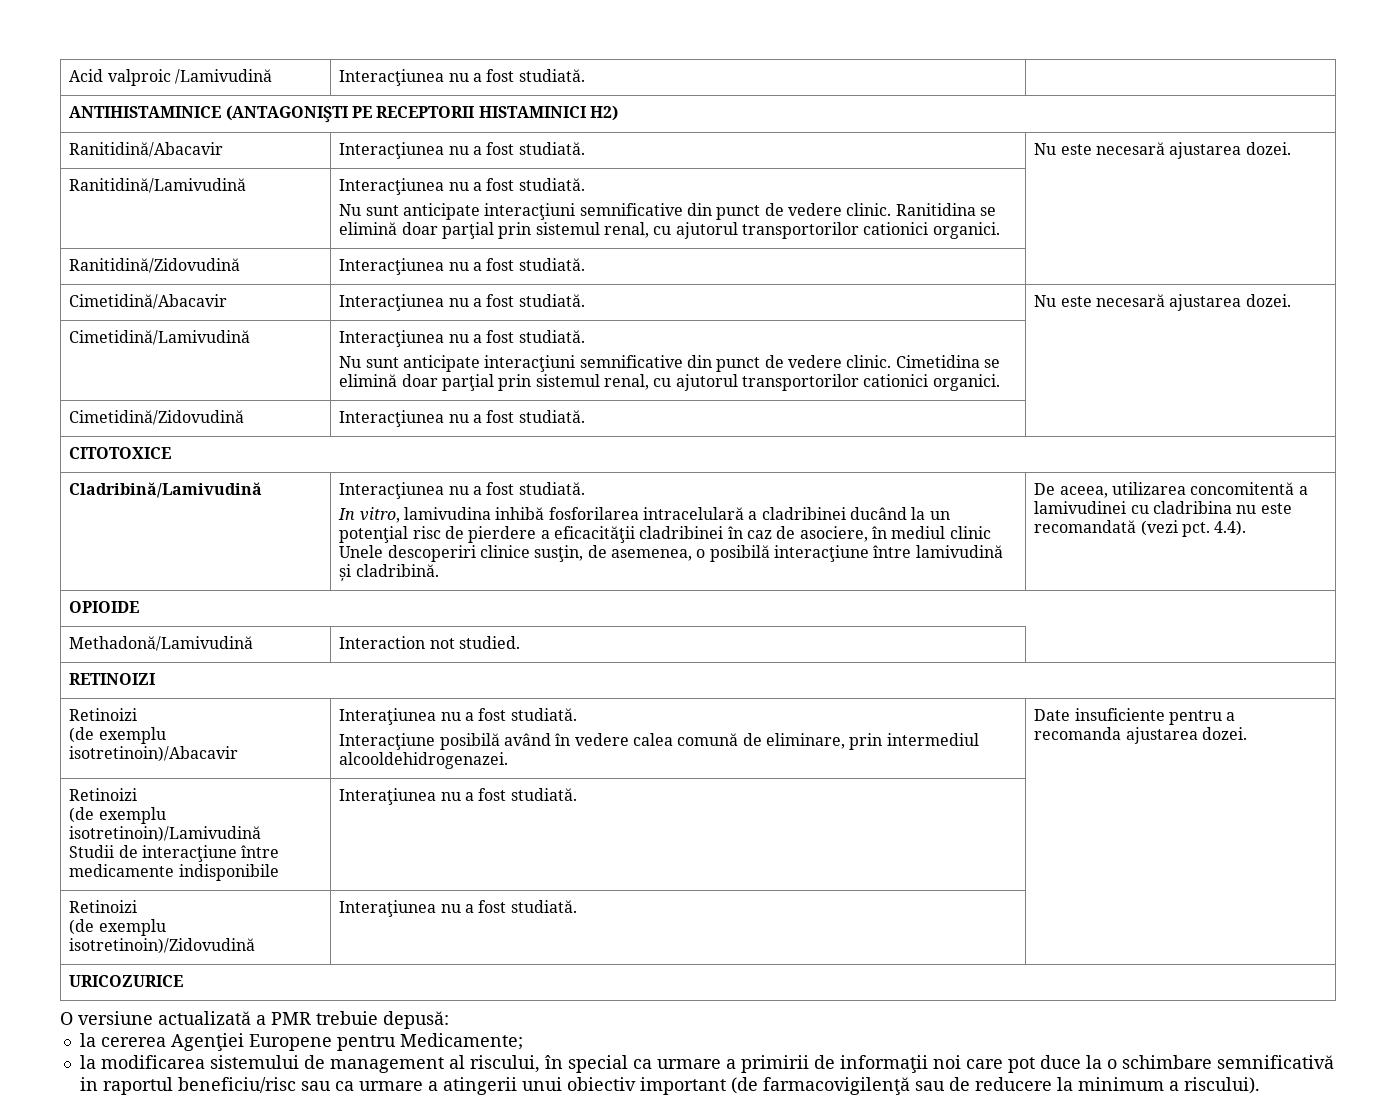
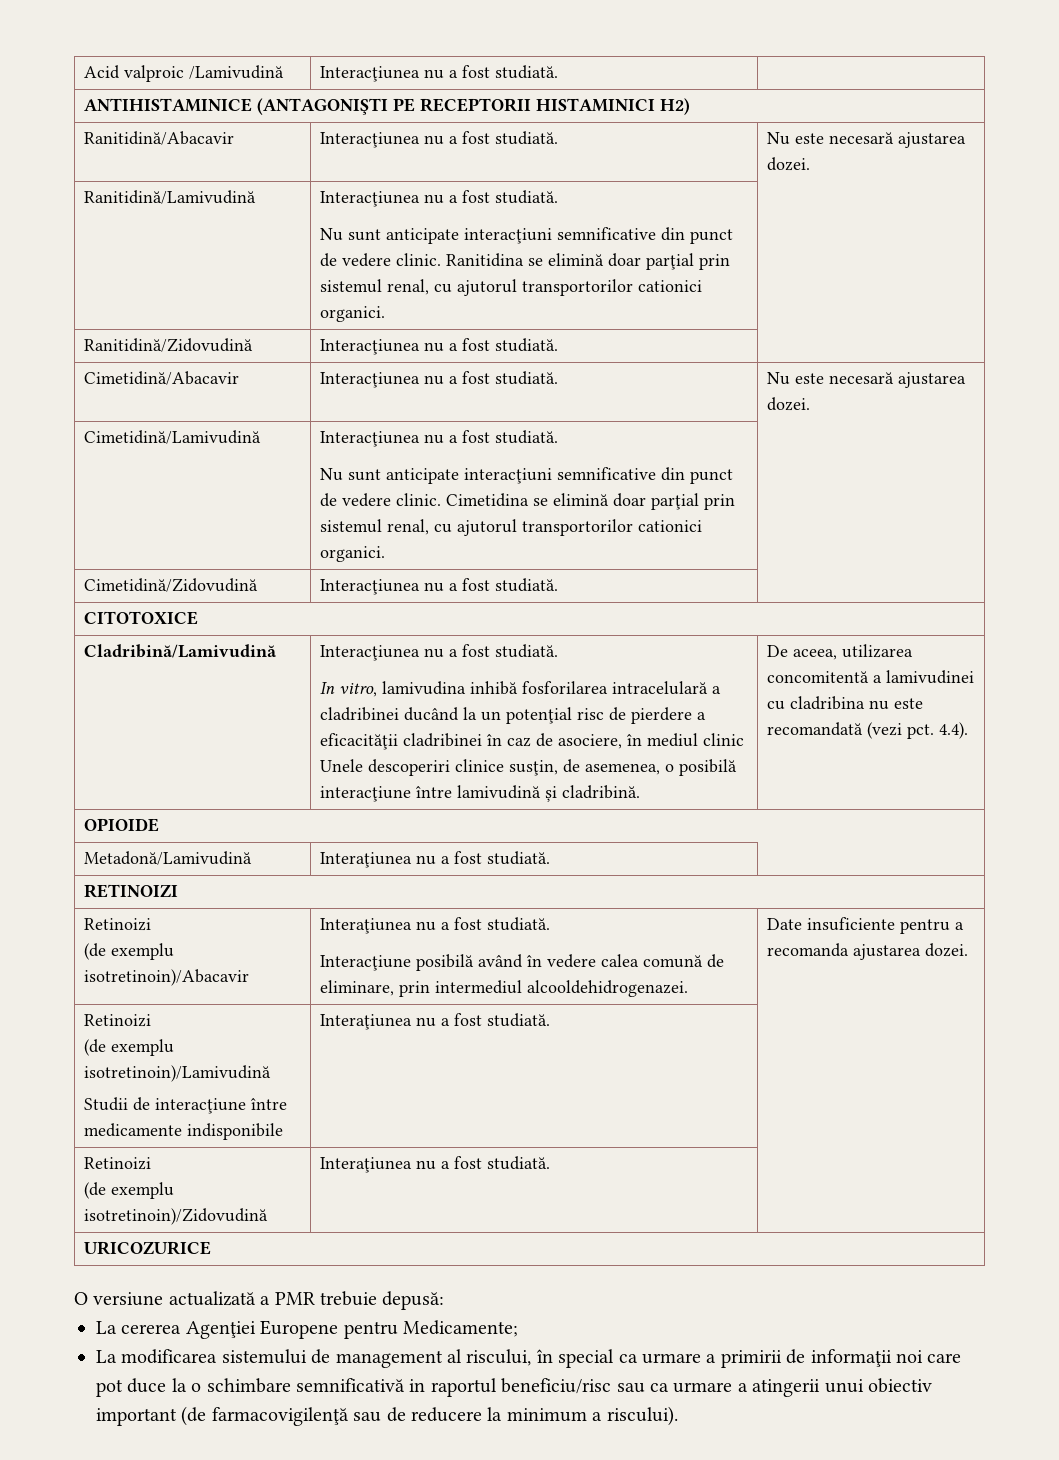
[69,636,254,651] [339,636,521,649] Methadonă/Lamivudină | Interaction not studied. -> [83,851,252,865] [319,851,550,868] Metadonă/Lamivudină | Interaţiunea nu a fost studiată.
[79,1033,96,1047] la -> [96,1321,117,1334] La
[79,1055,96,1069] la -> [96,1350,117,1363] La

